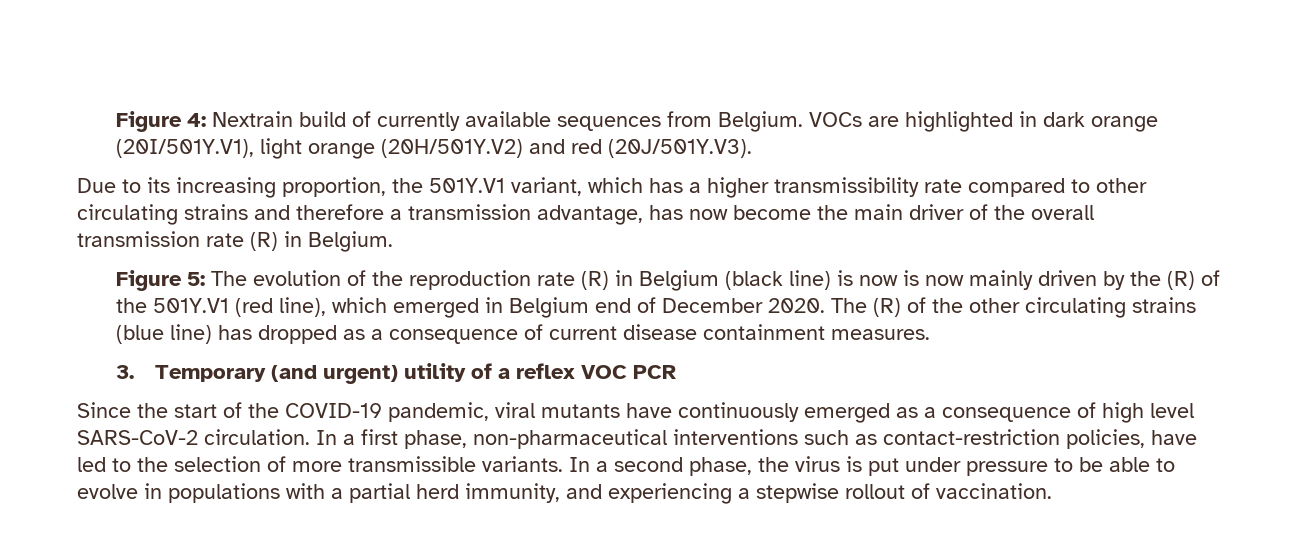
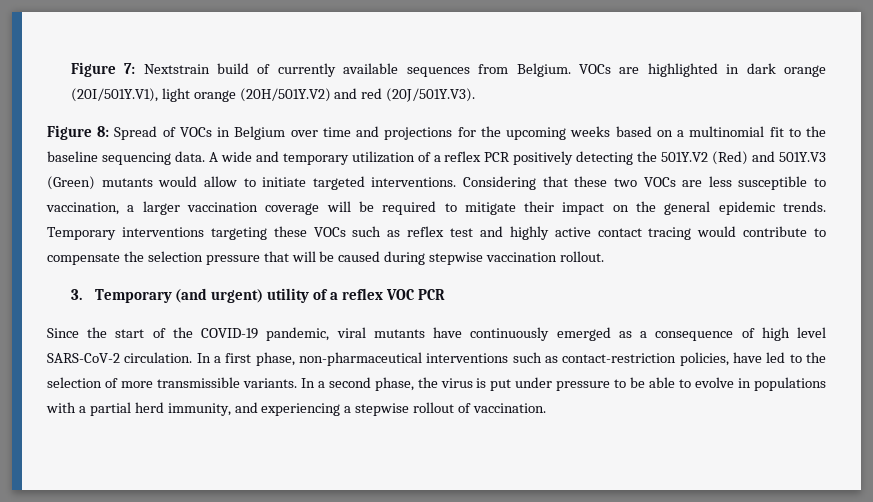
[116,111,294,132] Figure 4: Nextrain -> [70,62,210,77] Figure 7: Nextstrain
[77,177,1147,198] [77,204,1094,225] [77,231,393,252] [116,270,1221,291] [116,297,1197,318] [116,324,931,344] Due to its increasing proportion, the 501Y.V1 variant, which has a higher transmissibility rate compared to other circulating strains and therefore a transmission advantage, has now become the main driver of the overall transmission rate (R) in Belgium. // Figure 5: The evolution of the reproduction rate (R) in Belgium (black line) is now is now mainly driven by the (R) of the 501Y.V1 (red line), which emerged in Belgium end of December 2020. The (R) of the other circulating strains (blue line) has dropped as a consequence of current disease containment measures. -> [47,125,826,140] [47,151,827,165] [47,176,826,190] [46,201,826,215] [47,226,826,240] [47,251,605,265] Figure 8: Spread of VOCs in Belgium over time and projections for the upcoming weeks based on a multinomial fit to the baseline sequencing data. A wide and temporary utilization of a reflex PCR positively detecting the 501Y.V2 (Red) and 501Y.V3 (Green) mutants would allow to initiate targeted interventions. Considering that these two VOCs are less susceptible to vaccination, a larger vaccination coverage will be required to mitigate their impact on the general epidemic trends. Temporary interventions targeting these VOCs such as reflex test and highly active contact tracing would contribute to compensate the selection pressure that will be caused during stepwise vaccination rollout.

